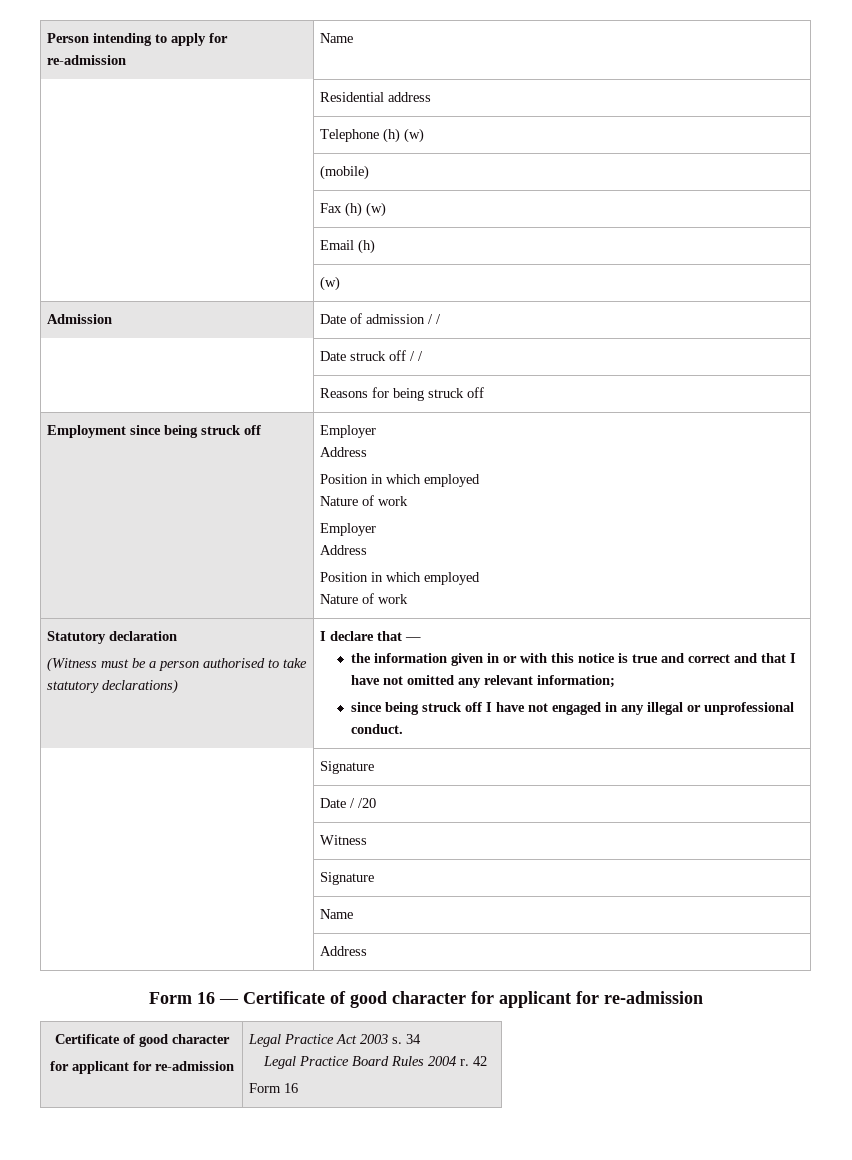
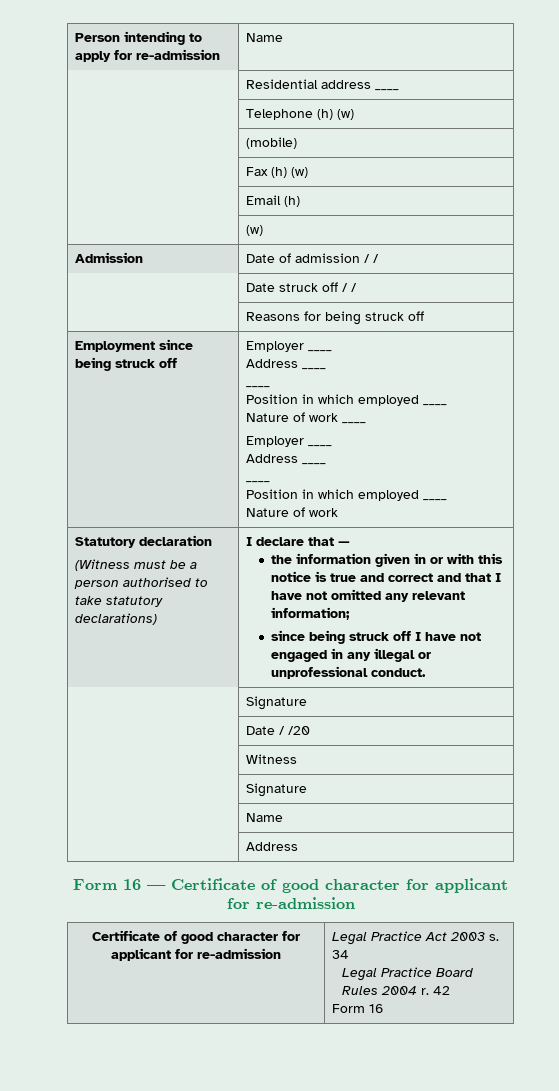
(431, 97) none -> [375,89,400,91] ____
[319,447,367,457] [319,474,480,487] [319,495,408,506] [319,523,376,536] [319,545,367,555] [319,572,480,585] // Address // Position in which employed // Nature of work // Employer // Address // Position in which employed -> [308,350,333,352] [246,359,299,368] [302,368,327,370] [246,386,271,388] [246,394,448,406] [246,412,339,422] [342,422,367,424] [246,436,333,447] [246,454,299,463] [302,463,327,465] [246,481,271,483] [246,489,448,501] ____ // Address ____ // ____ // Position in which employed ____ // Nature of work ____ // Employer ____ // Address ____ // ____ // Position in which employed ____
(230, 1039) // -> (278, 936) none

